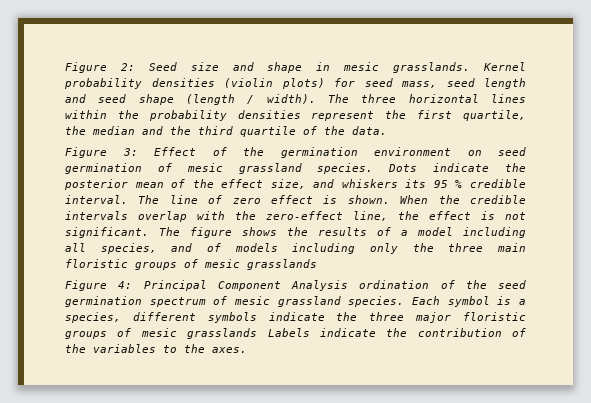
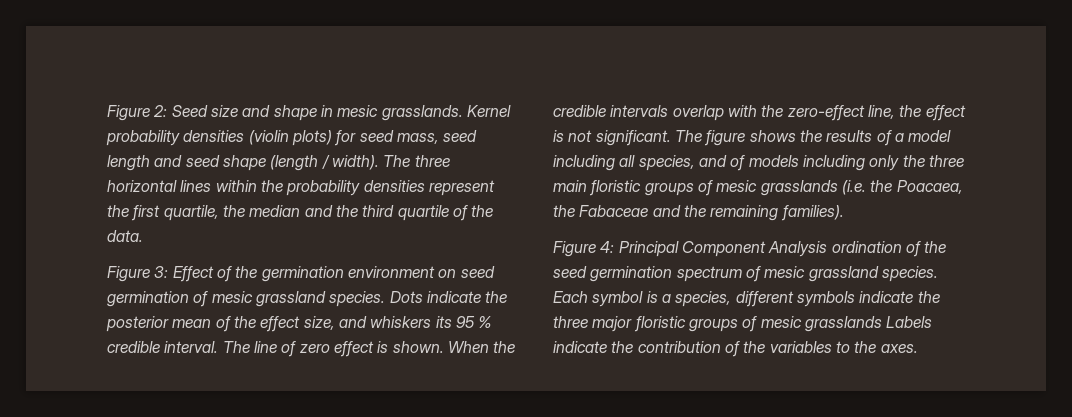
(317, 264) none -> [841,180,963,195] [553,205,844,221] (i.e. the Poacaea, the Fabaceae and the remaining families).

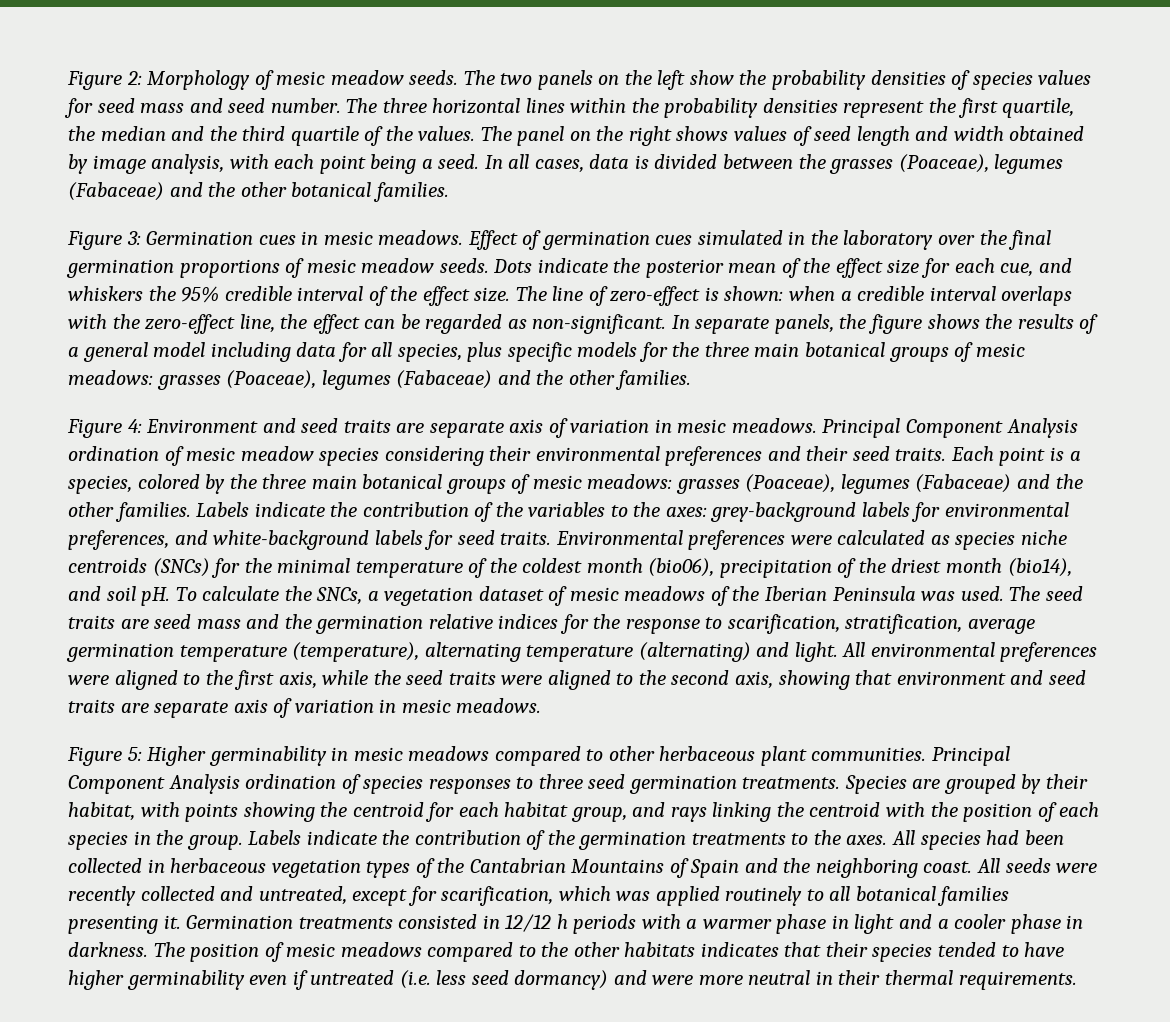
[171,105,511,121] [106,130,478,146] [107,155,379,171] Seed size and shape in mesic grasslands. Kernel probability densities (violin plots) for seed mass, seed length and seed shape (length / width). -> [147,70,1092,90] [64,98,341,118] Morphology of mesic meadow seeds. The two panels on the left show the probability densities of species values for seed mass and seed number.
[107,230,143,242] [107,266,495,282] [107,291,386,307] data. // Figure 3: Effect of the germination environment on seed germination of mesic grassland species. -> [418,126,1085,146] [68,154,1064,174] [68,182,449,202] [67,230,1052,250] [66,258,489,278] values. The panel on the right shows values of seed length and width obtained by image analysis, with each point being a seed. In all cases, data is divided between the grasses (Poaceae), legumes (Fabaceae) and the other botanical families. // Figure 3: Germination cues in mesic meadows. Effect of germination cues simulated in the laboratory over the final germination proportions of mesic meadow seeds.
[303,316,493,330] [107,341,516,357] [553,105,724,121] size, and whiskers its 95 % credible interval. The line of zero effect is shown. When the credible intervals overlap -> [887,258,1072,278] [68,286,1073,306] size for each cue, and whiskers the 95% credible interval of the effect size. The line of zero-effect is shown: when a credible interval overlaps
[553,130,702,146] is not significant. The -> [364,314,867,334] can be regarded as non-significant. In separate panels, the
(904, 137) none -> [82,342,148,362] general
[619,155,964,171] [553,180,963,196] [553,205,844,221] [553,241,947,257] [553,266,938,282] [553,291,940,307] [553,316,882,332] all species, and of models including only the three main floristic groups of mesic grasslands (i.e. the Poacaea, the Fabaceae and the remaining families). // Figure 4: Principal Component Analysis ordination of the seed germination spectrum of mesic grassland species. Each symbol is a species, different symbols indicate the three major floristic groups of mesic grasslands -> [296,342,1025,362] [68,370,692,390] [67,418,1078,438] [68,446,1081,466] [68,474,1083,494] [68,502,191,522] data for all species, plus specific models for the three main botanical groups of mesic meadows: grasses (Poaceae), legumes (Fabaceae) and the other families. // Figure 4: Environment and seed traits are separate axis of variation in mesic meadows. Principal Component Analysis ordination of mesic meadow species considering their environmental preferences and their seed traits. Each point is a species, colored by the three main botanical groups of mesic meadows: grasses (Poaceae), legumes (Fabaceae) and the other families.
[880,344,918,353] axes. -> [665,502,1070,522] [68,530,1067,550] [68,558,1072,578] [68,586,1083,606] [68,614,1036,634] [66,642,1098,662] [68,670,1086,690] [68,698,542,718] [67,746,1010,766] [68,774,1089,794] [68,802,1100,822] [68,830,1064,850] [68,858,1098,878] [68,886,1010,906] [68,914,1084,934] [68,942,1065,962] [68,970,1077,990] axes: grey-background labels for environmental preferences, and white-background labels for seed traits. Environmental preferences were calculated as species niche centroids (SNCs) for the minimal temperature of the coldest month (bio06), precipitation of the driest month (bio14), and soil pH. To calculate the SNCs, a vegetation dataset of mesic meadows of the Iberian Peninsula was used. The seed traits are seed mass and the germination relative indices for the response to scarification, stratification, average germination temperature (temperature), alternating temperature (alternating) and light. All environmental preferences were aligned to the first axis, while the seed traits were aligned to the second axis, showing that environment and seed traits are separate axis of variation in mesic meadows. // Figure 5: Higher germinability in mesic meadows compared to other herbaceous plant communities. Principal Component Analysis ordination of species responses to three seed germination treatments. Species are grouped by their habitat, with points showing the centroid for each habitat group, and rays linking the centroid with the position of each species in the group. Labels indicate the contribution of the germination treatments to the axes. All species had been collected in herbaceous vegetation types of the Cantabrian Mountains of Spain and the neighboring coast. All seeds were recently collected and untreated, except for scarification, which was applied routinely to all botanical families presenting it. Germination treatments consisted in 12/12 h periods with a warmer phase in light and a cooler phase in darkness. The position of mesic meadows compared to the other habitats indicates that their species tended to have higher germinability even if untreated (i.e. less seed dormancy) and were more neutral in their thermal requirements.

